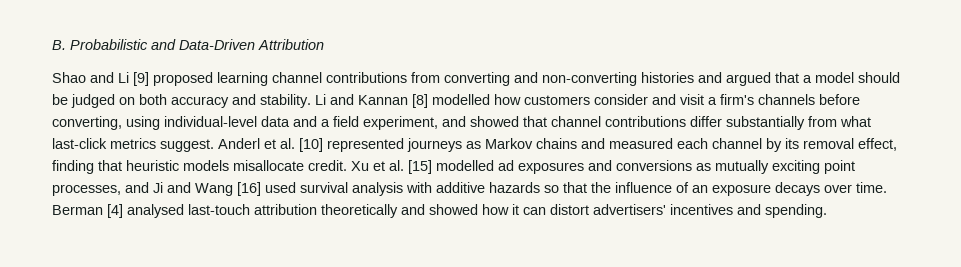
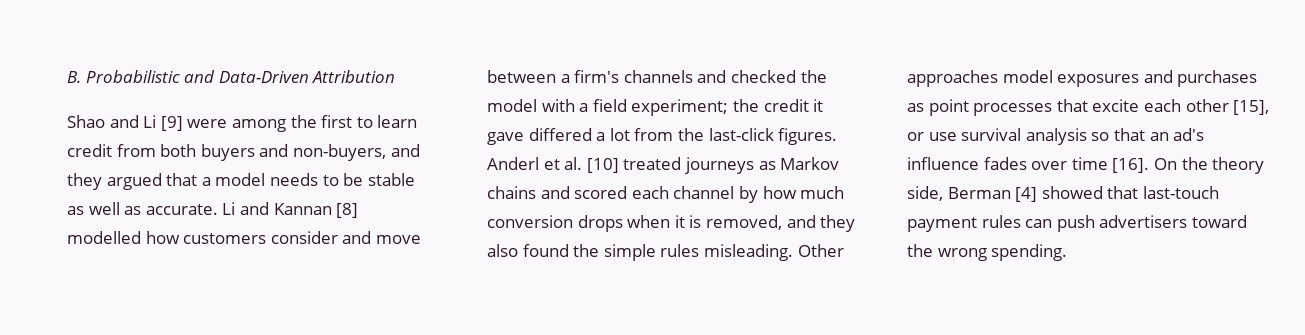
[153,72,900,86] [52,94,311,108] proposed learning channel contributions from converting and non-converting histories and argued that a model should be judged on both accuracy and stability. -> [187,115,418,132] [67,144,420,161] [67,173,415,190] [67,202,218,215] were among the first to learn credit from both buyers and non-buyers, and they argued that a model needs to be stable as well as accurate.
[680,94,704,105] visit -> [375,235,421,244] [487,70,556,83] move between
[819,94,860,105] [52,116,871,130] [52,138,214,152] before converting, using individual-level data and a field experiment, and showed that channel contributions differ substantially from what last-click metrics suggest. -> [697,70,827,83] [487,99,824,116] [487,128,838,145] and checked the model with a field experiment; the credit it gave differed a lot from the last-click figures.
[327,138,404,152] represented -> [623,157,682,170] treated
[609,138,673,149] measured -> [574,186,628,199] scored
[785,138,897,151] [52,160,855,174] [52,182,887,196] [52,204,761,218] its removal effect, finding that heuristic models misallocate credit. Xu et al. [15] modelled ad exposures and conversions as mutually exciting point processes, and Ji and Wang [16] used survival analysis with additive hazards so that the influence of an exposure decays over time. Berman [4] analysed last-touch attribution theoretically and showed how it can distort advertisers' incentives and -> [762,186,845,199] [487,215,856,232] [487,244,844,261] [907,70,1258,87] [907,99,1270,116] [907,128,1205,145] [907,157,1265,174] [907,186,1219,202] [907,215,1247,232] [907,244,987,261] how much conversion drops when it is removed, and they also found the simple rules misleading. Other approaches model exposures and purchases as point processes that excite each other [15], or use survival analysis so that an ad's influence fades over time [16]. On the theory side, Berman [4] showed that last-touch payment rules can push advertisers toward the wrong

